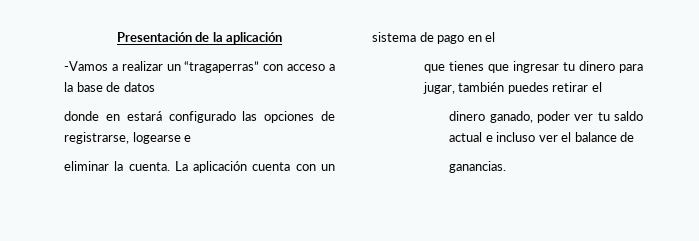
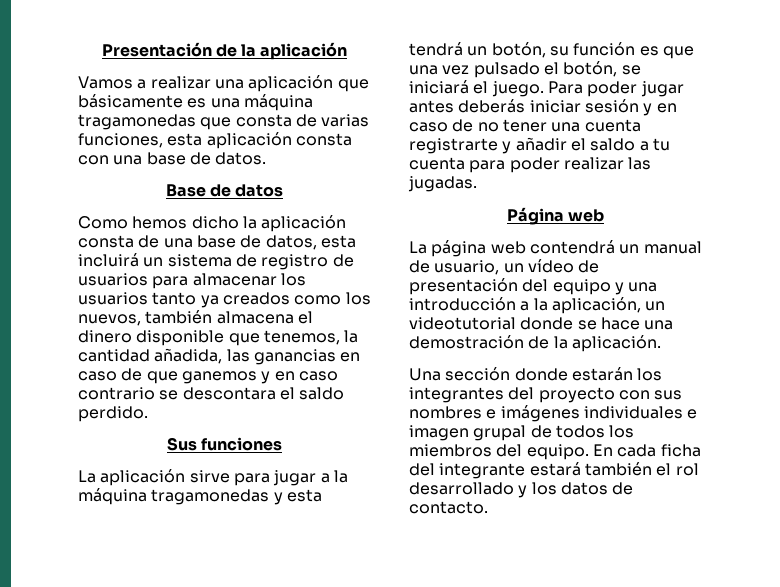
[64,61,108,71] -Vamos -> [78,76,133,89] Vamos
[166,61,335,73] [64,82,155,92] [64,111,335,123] [64,132,192,144] [64,161,335,173] [372,32,496,44] [423,61,643,73] [422,82,602,94] [449,111,643,123] [449,132,635,142] [449,161,507,173] un “tragaperras” con acceso a la base de datos // donde en estará configurado las opciones de registrarse, logearse e // eliminar la cuenta. La aplicación cuenta con un sistema de pago en el // que tienes que ingresar tu dinero para jugar, también puedes retirar el // dinero ganado, poder ver tu saldo actual e incluso ver el balance de // ganancias. -> [214,75,369,92] [78,94,313,111] [78,114,370,130] [78,132,352,149] [78,152,267,165] [165,184,284,197] [78,215,347,232] [78,235,356,250] [78,253,354,270] [78,273,306,289] [78,292,371,308] [78,310,313,326] [78,330,359,346] [78,348,361,365] [78,368,338,384] [78,387,345,400] [78,406,148,422] [166,437,283,451] [78,469,348,486] [78,488,322,505] [409,42,694,59] [409,61,641,78] [409,80,684,97] [409,99,677,116] [409,119,641,132] [409,137,670,154] [409,157,652,173] [408,176,477,192] [506,207,605,225] [409,240,702,257] [409,259,600,275] [409,278,658,295] [409,297,666,314] [409,317,674,330] [409,335,661,352] [409,367,663,381] [409,387,683,403] [409,405,698,422] [409,425,635,441] [409,444,701,460] [409,462,699,479] [409,482,634,498] [409,501,488,514] una aplicación que básicamente es una máquina tragamonedas que consta de varias funciones, esta aplicación consta con una base de datos. // Base de datos // Como hemos dicho la aplicación consta de una base de datos, esta incluirá un sistema de registro de usuarios para almacenar los usuarios tanto ya creados como los nuevos, también almacena el dinero disponible que tenemos, la cantidad añadida, las ganancias en caso de que ganemos y en caso contrario se descontara el saldo perdido. // Sus funciones // La aplicación sirve para jugar a la máquina tragamonedas y esta tendrá un botón, su función es que una vez pulsado el botón, se iniciará el juego. Para poder jugar antes deberás iniciar sesión y en caso de no tener una cuenta registrarte y añadir el saldo a tu cuenta para poder realizar las jugadas. // Página web // La página web contendrá un manual de usuario, un vídeo de presentación del equipo y una introducción a la aplicación, un videotutorial donde se hace una demostración de la aplicación. // Una sección donde estarán los integrantes del proyecto con sus nombres e imágenes individuales e imagen grupal de todos los miembros del equipo. En cada ficha del integrante estará también el rol desarrollado y los datos de contacto.

